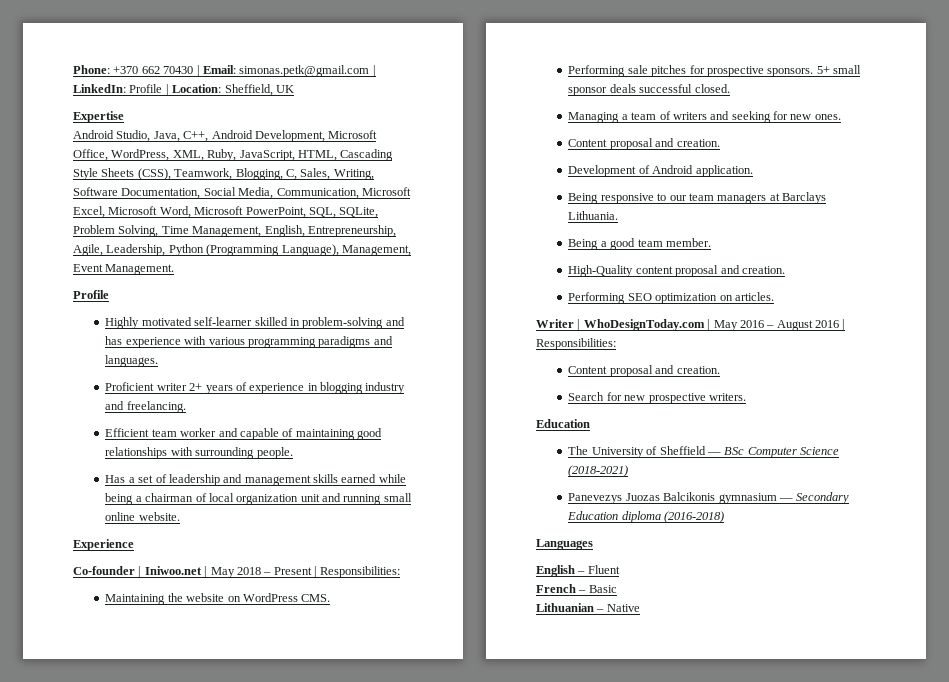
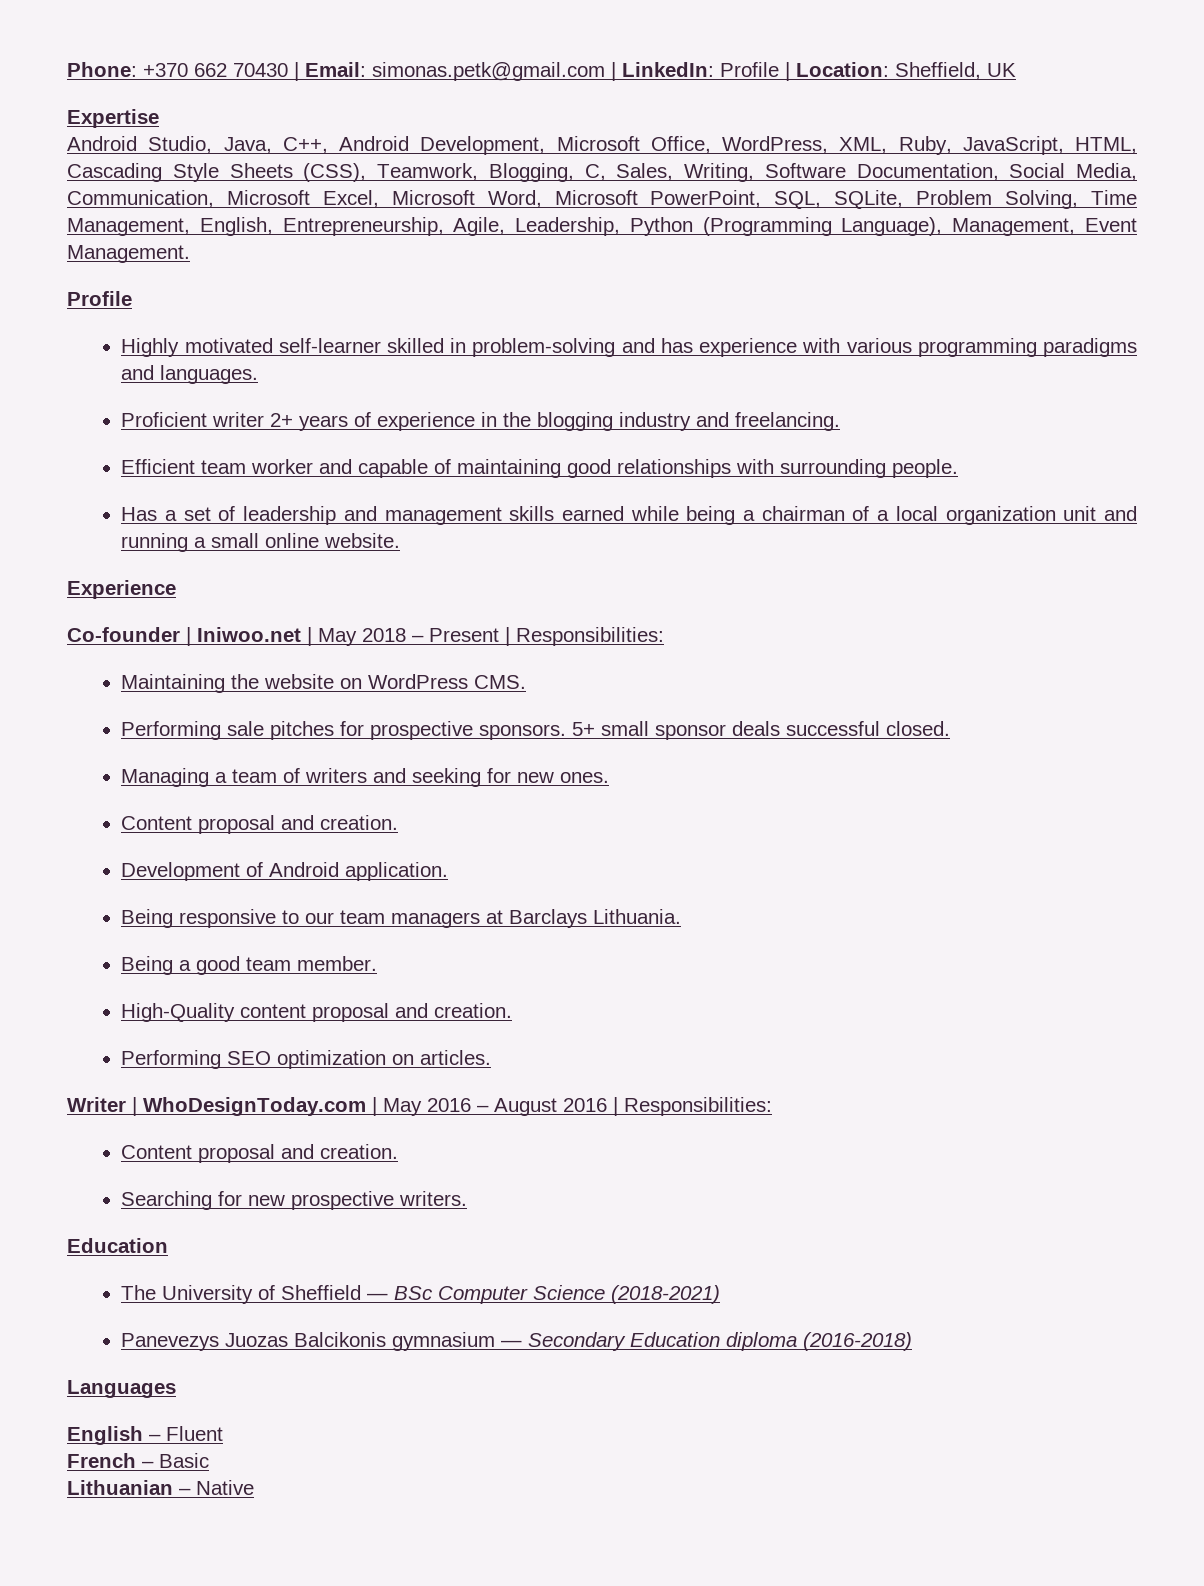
(318, 387) none -> [503,412,532,427] the
(207, 497) none -> [877,510,890,521] a
(382, 499) none -> [194,537,207,548] a
[568,392,605,401] Search -> [121,1191,213,1210] Searching

